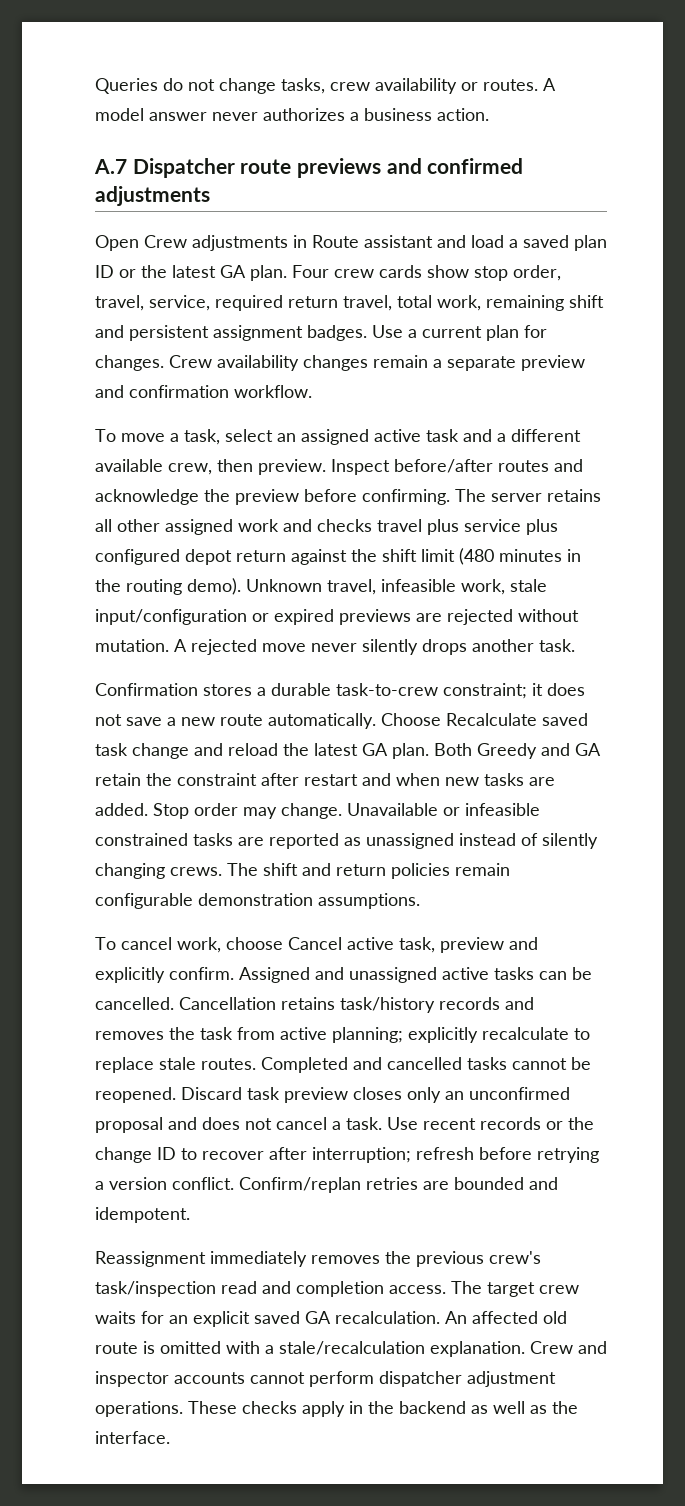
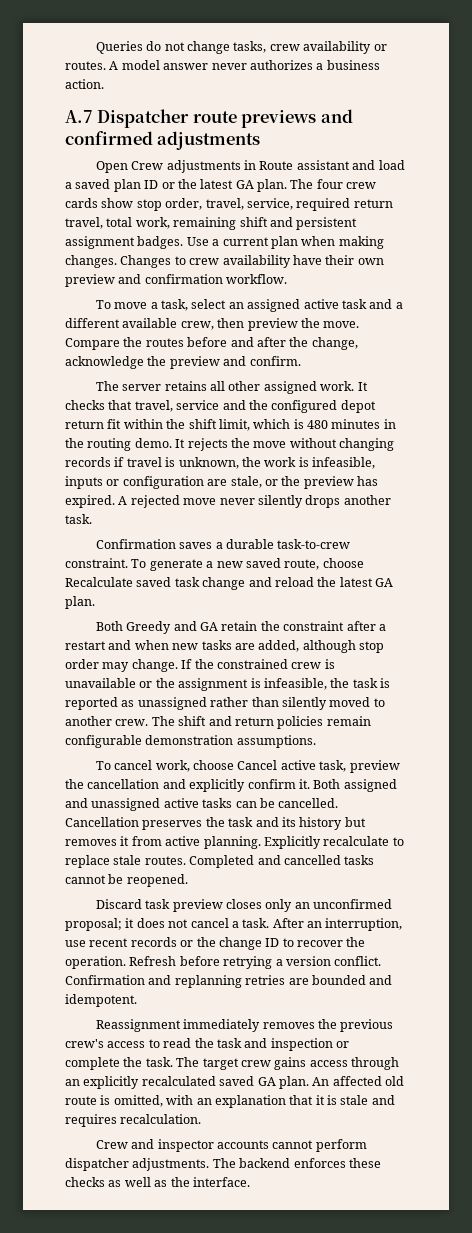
[292,265,329,278] Four -> [290,179,343,189] The four
[524,325,547,338] [95,355,516,371] for changes. Crew availability changes remain a separate -> [301,236,384,249] [65,255,384,268] when making changes. Changes to crew availability have their own
[258,459,583,475] preview. Inspect before/after routes and -> [247,318,360,331] [65,337,358,350] preview the move. Compare the routes before and after the change,
[304,489,450,505] before confirming. -> [223,356,301,366] and confirm. //
[238,519,558,535] [95,548,581,565] [95,578,547,595] [95,609,579,625] [95,639,169,652] work and checks travel plus service plus configured depot return against the shift limit (480 minutes in the routing demo). Unknown travel, infeasible work, stale input/configuration or expired previews are rejected without mutation. -> [320,381,368,391] [65,400,376,413] [65,419,396,431] [65,438,394,451] [65,457,375,469] [65,476,378,489] [65,495,115,508] work. It checks that travel, service and the configured depot return fit within the shift limit, which is 480 minutes in the routing demo. It rejects the move without changing records if travel is unknown, the work is infeasible, inputs or configuration are stale, or the preview has expired.
[203,684,252,696] stores -> [179,542,213,549] saves
[443,683,585,699] [95,713,441,729] constraint; it does not save a new route automatically. Choose -> [65,558,364,571] constraint. To generate a new saved route, choose
(429, 751) none -> (95, 602) //
(299, 779) none -> [378,624,386,631] a
[95,803,540,819] [95,833,598,849] [95,863,222,879] added. Stop order may change. Unavailable or infeasible constrained tasks are reported as unassigned instead of silently changing crews. -> [258,640,384,653] [65,659,335,672] [65,678,390,691] [65,697,385,710] [65,716,149,726] added, although stop order may change. If the constrained crew is unavailable or the assignment is infeasible, the task is reported as unassigned rather than silently moved to another crew.
[509,937,538,950] [95,967,310,983] and explicitly confirm. Assigned -> [65,779,397,792] the cancellation and explicitly confirm it. Both assigned
[281,997,534,1013] [95,1027,478,1043] retains task/history records and removes the task from active planning; explicitly -> [142,817,366,830] [65,836,321,849] preserves the task and its history but removes it from active planning. Explicitly
(176, 1095) none -> (188, 880) //
[95,1117,197,1133] proposal and -> [65,918,135,931] proposal; it
[387,1117,418,1130] Use -> [272,918,403,931] [65,940,86,947] After an interruption, use
[269,1147,474,1163] after interruption; refresh -> [346,937,366,947] [65,956,177,969] the operation. Refresh
[239,1177,361,1193] Confirm/replan -> [65,975,242,988] Confirmation and replanning
[95,1281,579,1297] [95,1311,250,1327] task/inspection read and completion access. The target crew waits for an explicit -> [107,1038,349,1051] [65,1057,399,1070] [65,1076,216,1089] access to read the task and inspection or complete the task. The target crew gains access through an explicitly recalculated
[335,1311,440,1324] recalculation. -> [278,1076,309,1089] plan.
[160,1341,525,1357] omitted with a stale/recalculation explanation. -> [113,1095,395,1108] [65,1114,202,1127] omitted, with an explanation that it is stale and requires recalculation. //
[467,1371,556,1387] [95,1401,466,1417] adjustment operations. These checks apply in the backend -> [132,1158,381,1171] [65,1177,105,1187] adjustments. The backend enforces these checks

